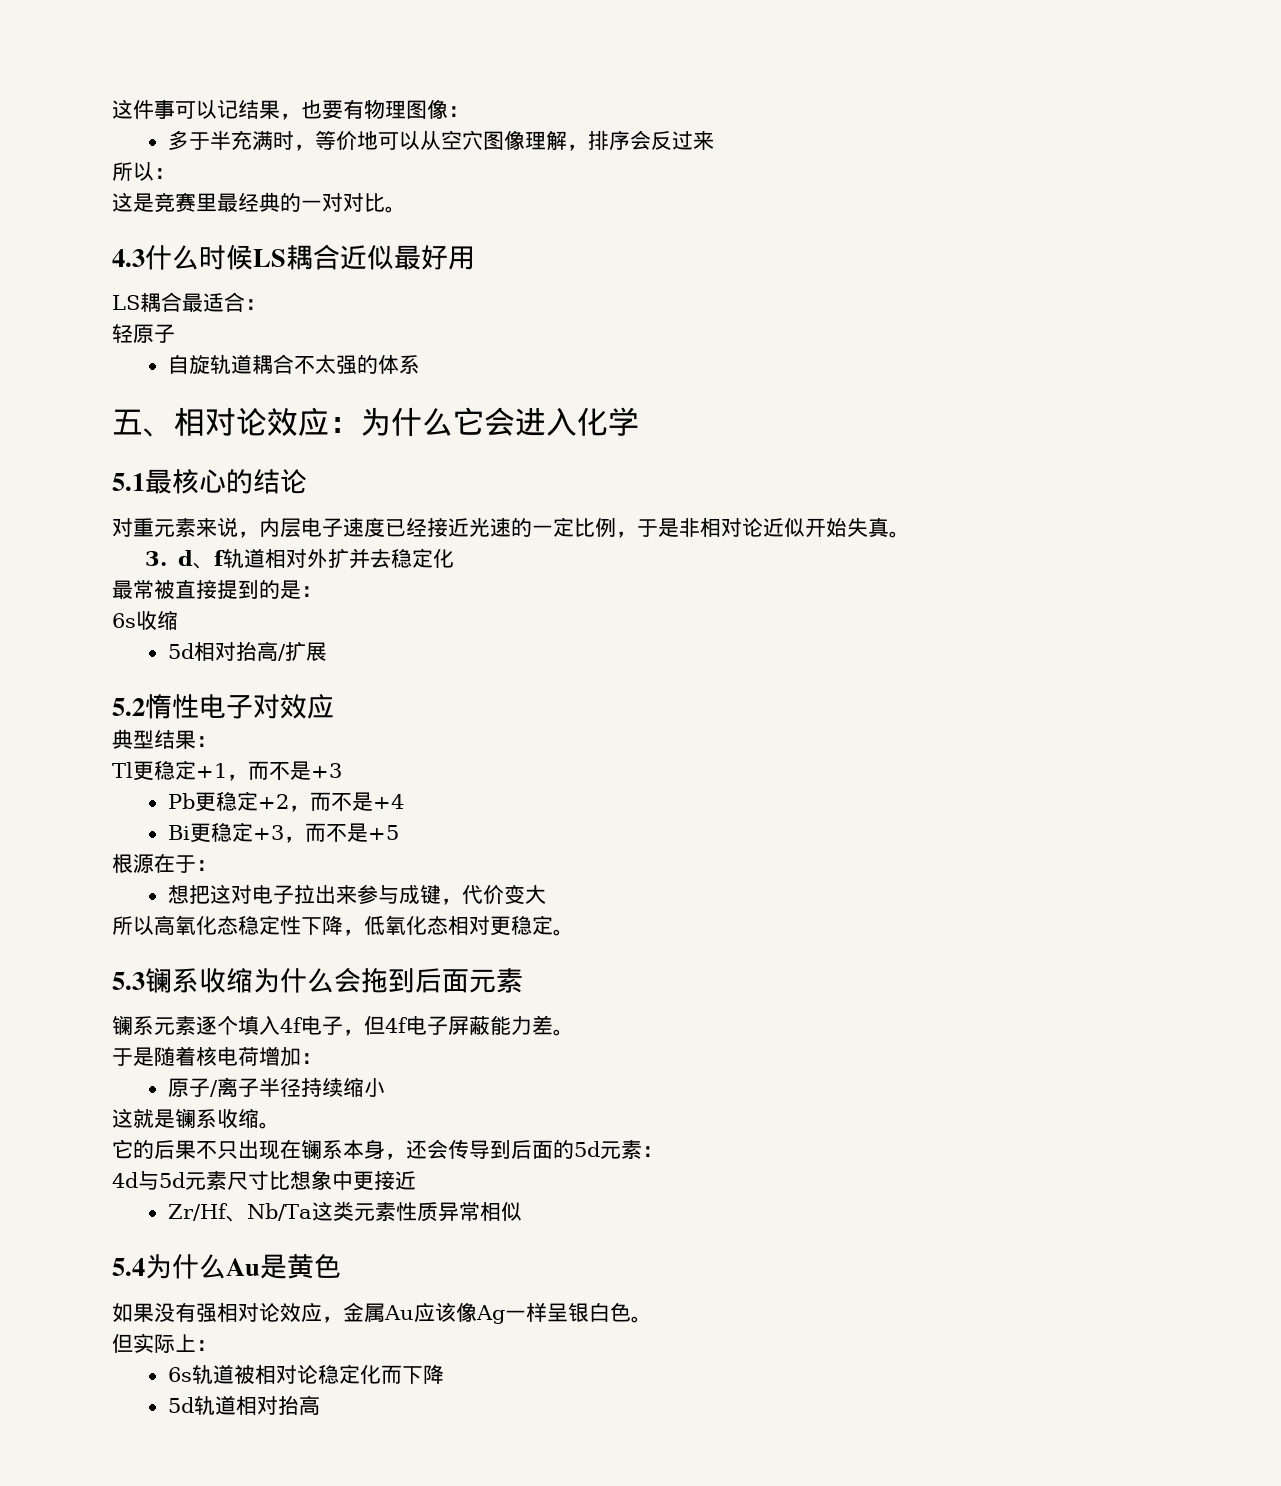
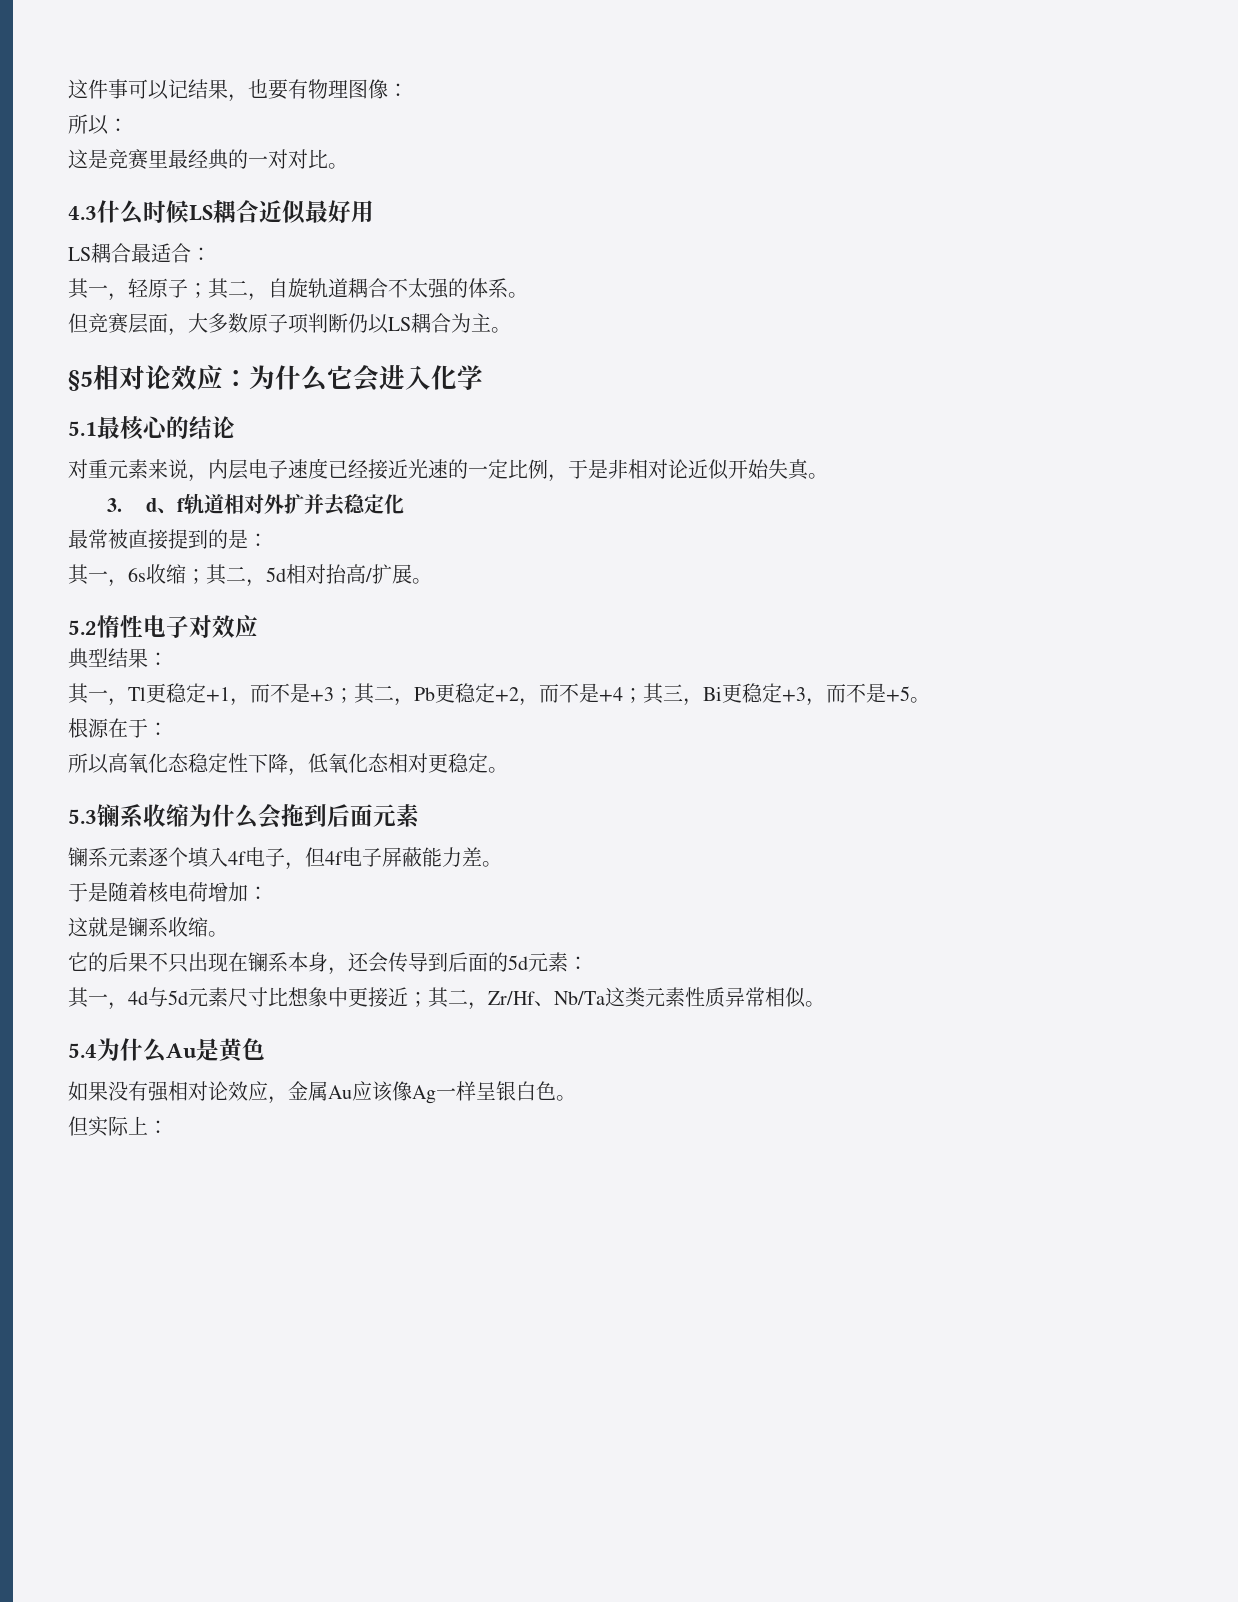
[167,130,714,151] // 多于半充满时，等价地可以从空穴图像理解，排序会反过来 -> (408, 90) none
(266, 304) none -> [68,278,128,301] 其一，
(175, 333) // -> [188,278,268,301] ；其二，
[112,409,174,437] // 五、 -> [508,292,528,298] [68,313,511,336] [68,370,93,391] 。 // 但竞赛层面，大多数原子项判断仍以LS耦合为主。 // §5
(322, 591) none -> [68,564,128,587] 其一，
(178, 620) // -> [186,564,266,587] ；其二，
(327, 651) none -> [412,578,432,584] 。
(217, 741) none -> [68,683,128,706] 其一，
(342, 770) // -> [334,683,414,706] ；其二，
(404, 801) // -> [623,683,703,706] ；其三，
(399, 832) none -> [910,697,930,703] 。
[167,884,546,905] // 想把这对电子拉出来参与成键，代价变大 -> (168, 729) none
[167,1077,385,1098] // 原子/离子半径持续缩小 -> (268, 893) none
(663, 1151) none -> [68,987,128,1010] 其一，
(416, 1180) // -> [408,987,488,1010] ；其二，
(522, 1211) none -> [805,1001,825,1007] 。
[167,1364,444,1384] [167,1395,320,1415] // 6s轨道被相对论稳定化而下降 // 5d轨道相对抬高 -> (168, 1127) none

